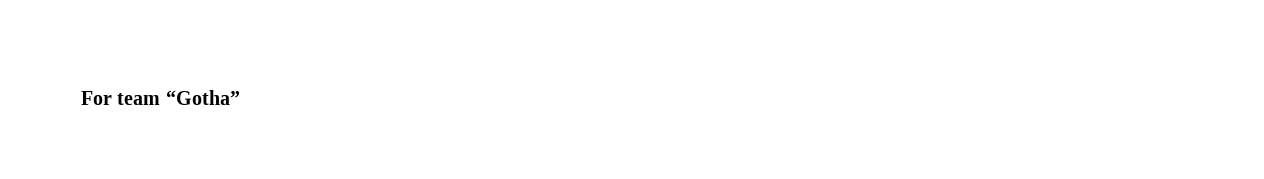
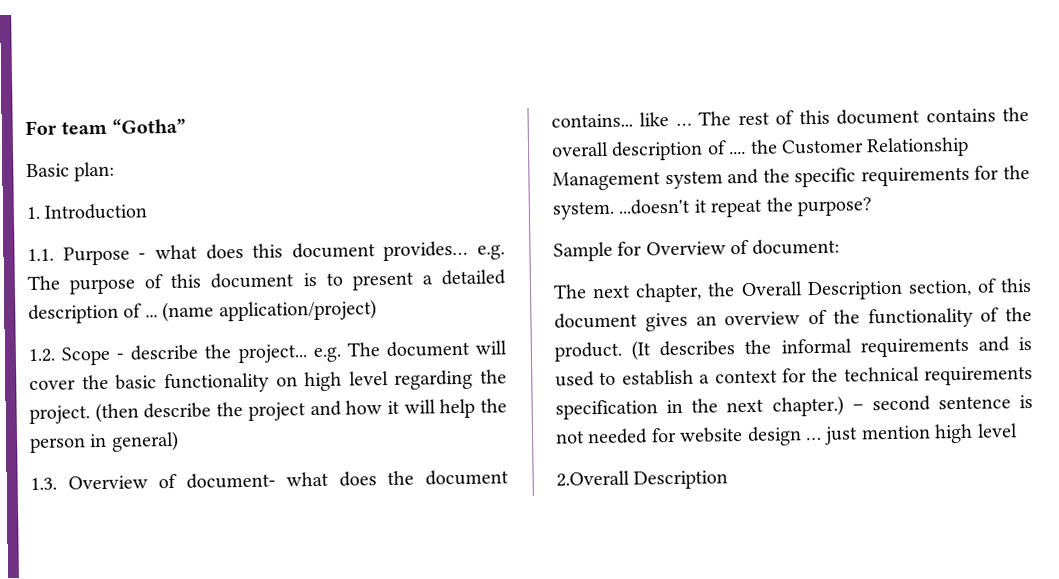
(240, 97) none -> [26,161,116,182] [26,203,148,220] [27,240,505,266] [27,269,506,295] [28,299,377,324] [28,340,507,366] [29,369,507,394] [29,398,507,424] [30,430,179,453] [30,469,509,490] [551,107,1029,128] [551,136,970,161] [552,165,1030,191] [552,197,872,220] [553,238,840,262] [553,277,1032,303] [554,306,1032,332] [554,336,1032,362] [555,365,1033,387] [555,394,1033,420] [555,423,1018,446] [556,470,729,490] // Basic plan: // 1. Introduction // 1.1. Purpose - what does this document provides… e.g. The purpose of this document is to present a detailed description of ... (name application/project) // 1.2. Scope - describe the project... e.g. The document will cover the basic functionality on high level regarding the project. (then describe the project and how it will help the person in general) // 1.3. Overview of document- what does the document contains... like … The rest of this document contains the overall description of .... the Customer Relationship Management system and the specific requirements for the system. ...doesn't it repeat the purpose? // Sample for Overview of document: // The next chapter, the Overall Description section, of this document gives an overview of the functionality of the product. (It describes the informal requirements and is used to establish a context for the technical requirements specification in the next chapter.) – second sentence is not needed for website design … just mention high level // 2.Overall Description

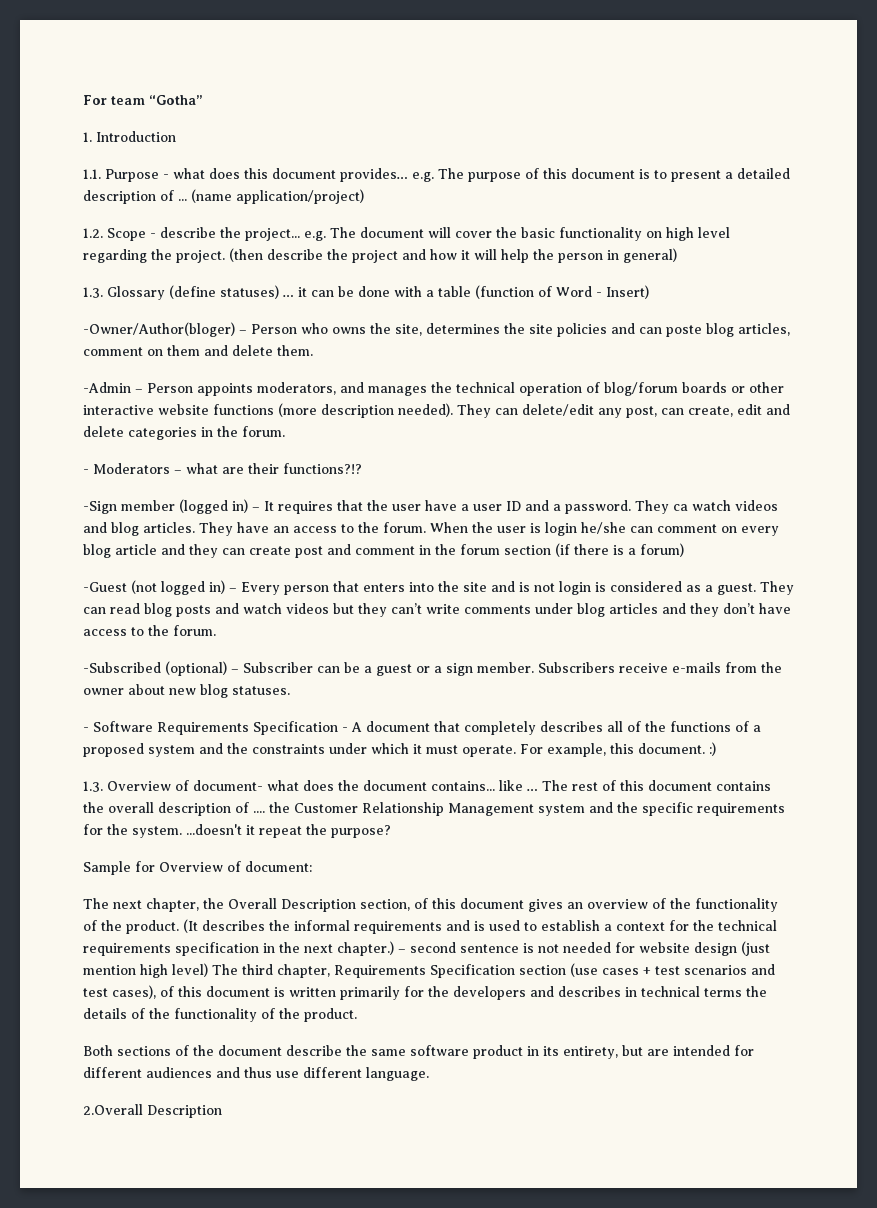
[26,161,116,182] // Basic plan: -> (203, 100) none
(179, 441) none -> [83,285,649,300] [83,322,790,337] [83,345,313,356] [83,382,784,396] [83,403,790,418] [83,426,285,440] [83,463,362,474] [83,499,778,514] [83,522,779,536] [83,543,684,558] [83,580,794,595] [83,603,791,617] [83,625,216,636] [83,661,782,676] [83,684,290,698] [83,721,761,735] [83,742,716,757] // 1.3. Glossary (define statuses) … it can be done with a table (function of Word - Insert) // -Owner/Author(bloger) – Person who owns the site, determines the site policies and can poste blog articles, comment on them and delete them. // -Admin – Person appoints moderators, and manages the technical operation of blog/forum boards or other interactive website functions (more description needed). They can delete/edit any post, can create, edit and delete categories in the forum. // - Moderators – what are their functions?!? // -Sign member (logged in) – It requires that the user have a user ID and a password. They ca watch videos and blog articles. They have an access to the forum. When the user is login he/she can comment on every blog article and they can create post and comment in the forum section (if there is a forum) // -Guest (not logged in) – Every person that enters into the site and is not login is considered as a guest. They can read blog posts and watch videos but they can’t write comments under blog articles and they don’t have access to the forum. // -Subscribed (optional) – Subscriber can be a guest or a sign member. Subscribers receive e-mails from the owner about new blog statuses. // - Software Requirements Specification - A document that completely describes all of the functions of a proposed system and the constraints under which it must operate. For example, this document. :)
[806,423,1018,445] … just mention high level -> [741,941,770,956] [83,963,775,978] [83,985,767,1000] [83,1008,357,1022] [83,1045,754,1059] [83,1067,429,1081] (just mention high level) The third chapter, Requirements Specification section (use cases + test scenarios and test cases), of this document is written primarily for the developers and describes in technical terms the details of the functionality of the product. // Both sections of the document describe the same software product in its entirety, but are intended for different audiences and thus use different language.

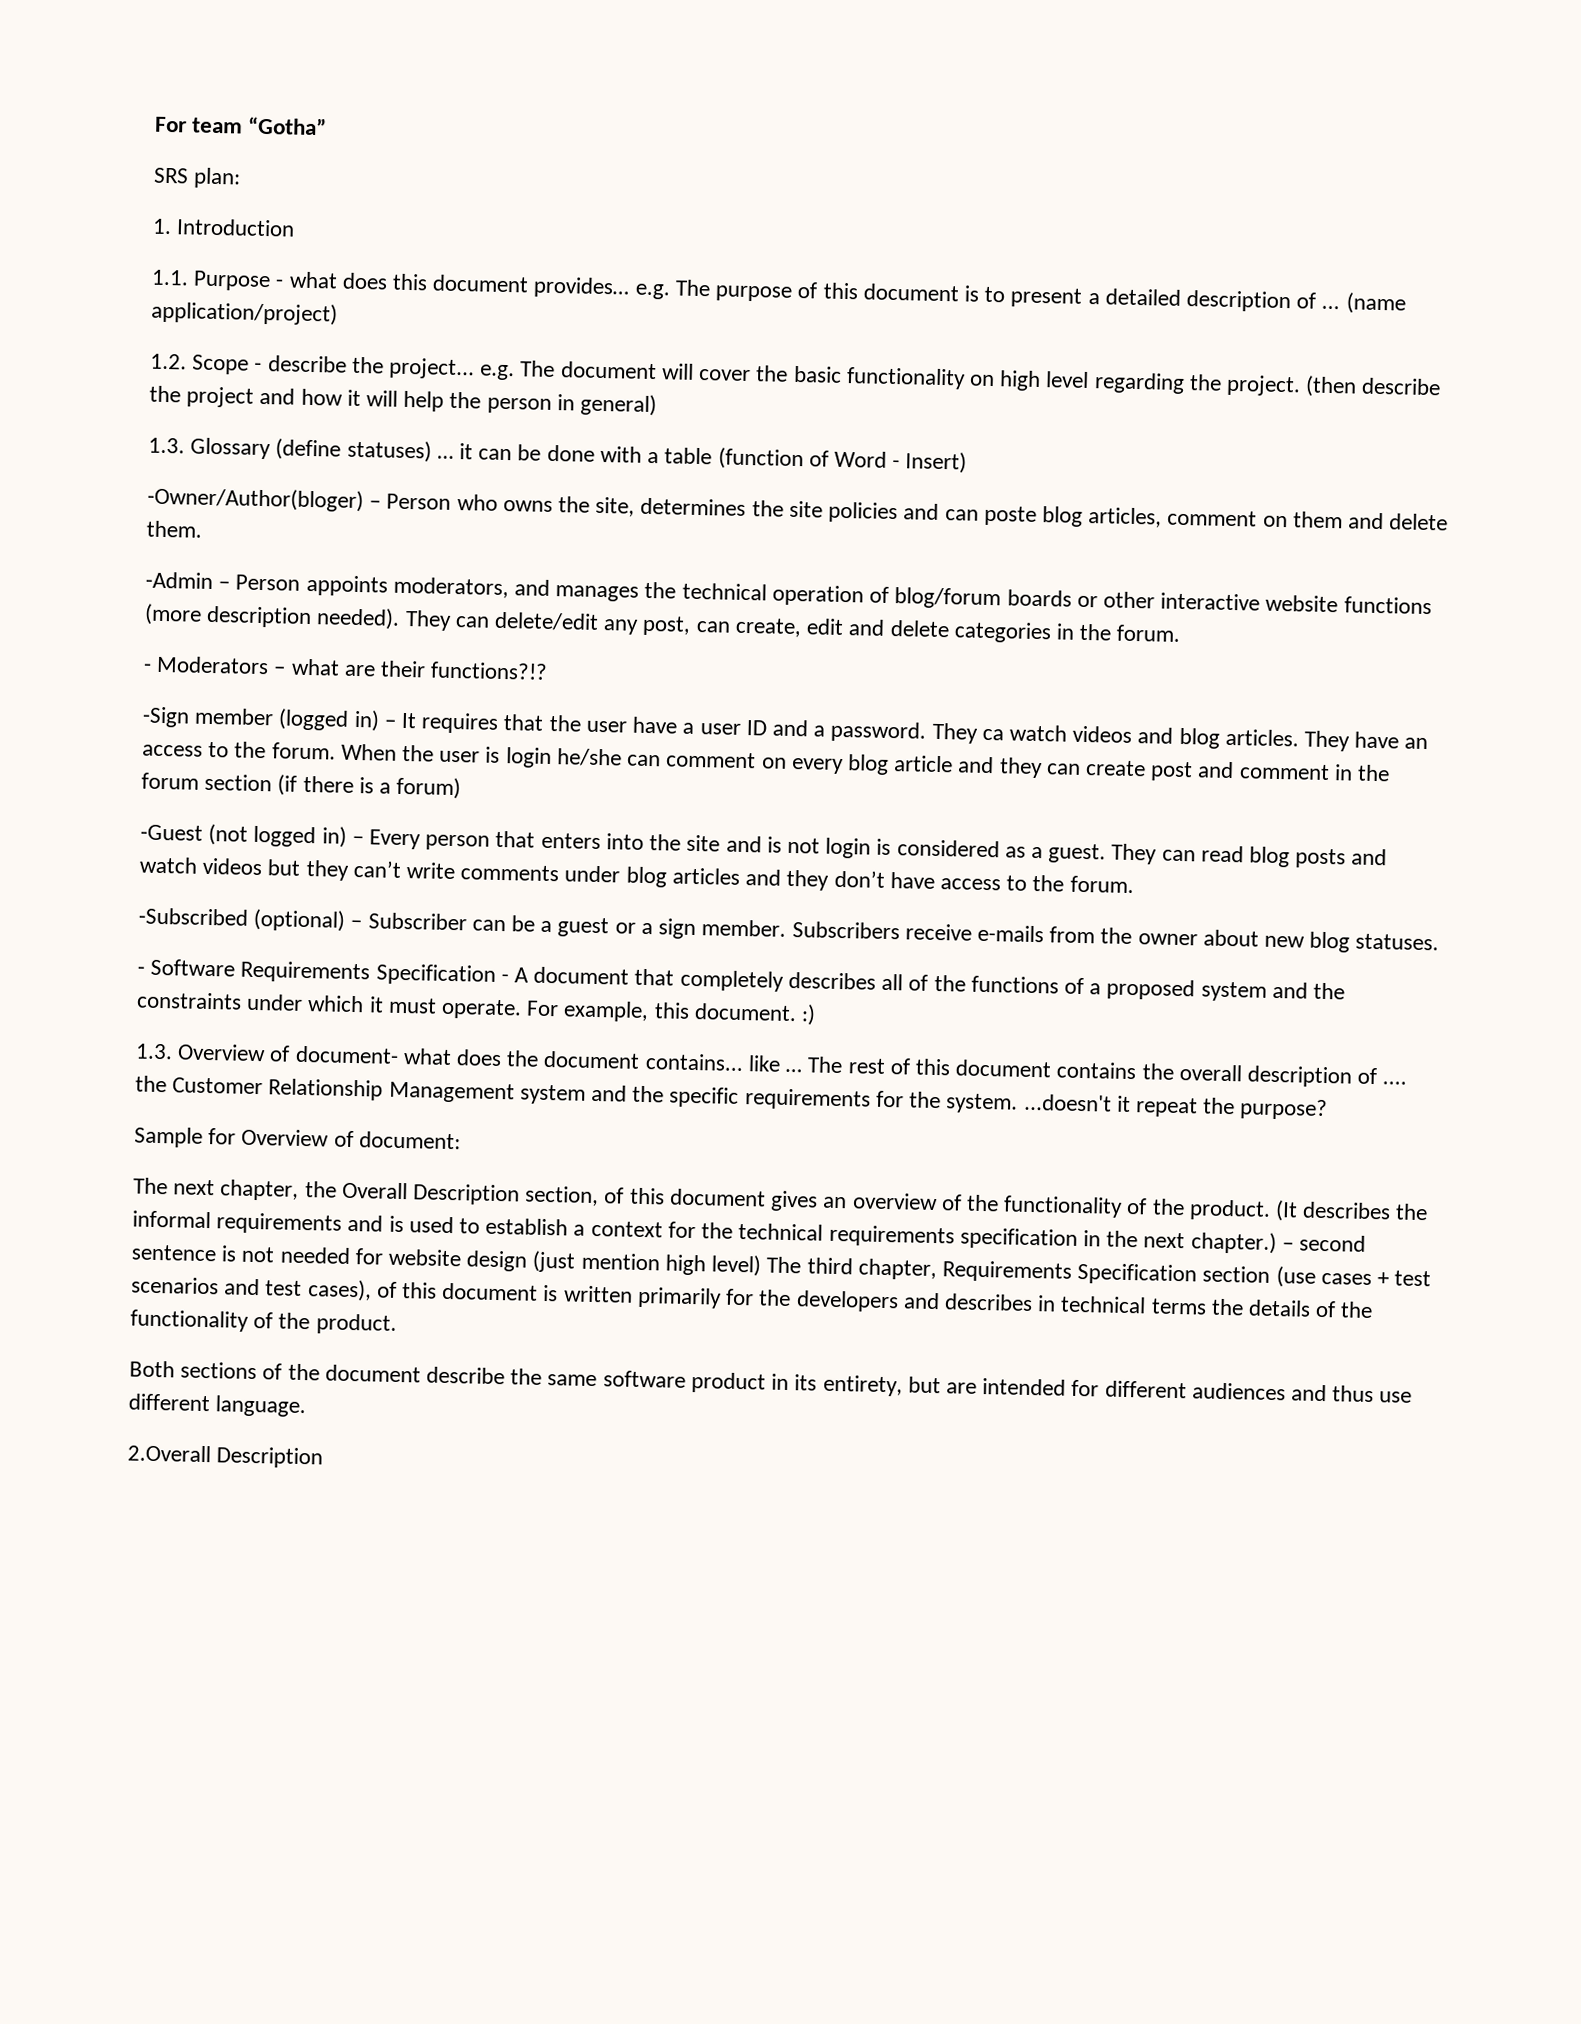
(203, 100) none -> [153,167,242,189] // SRS plan:

